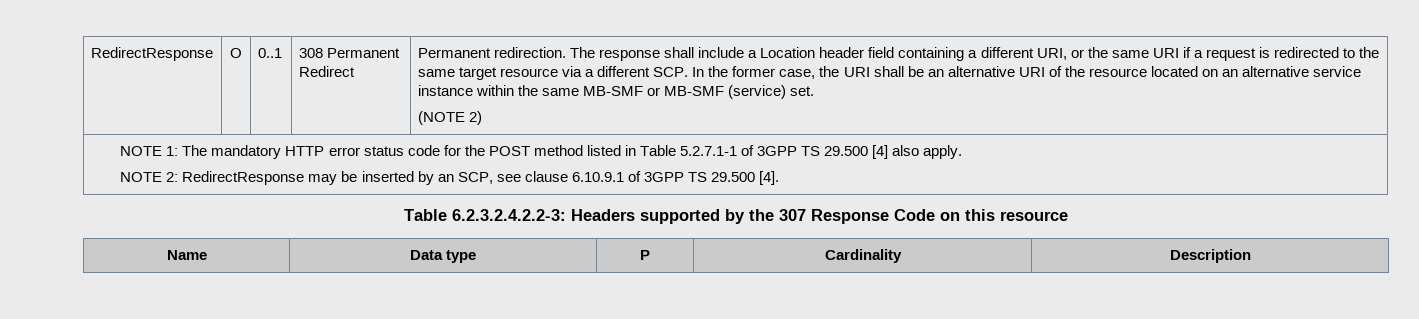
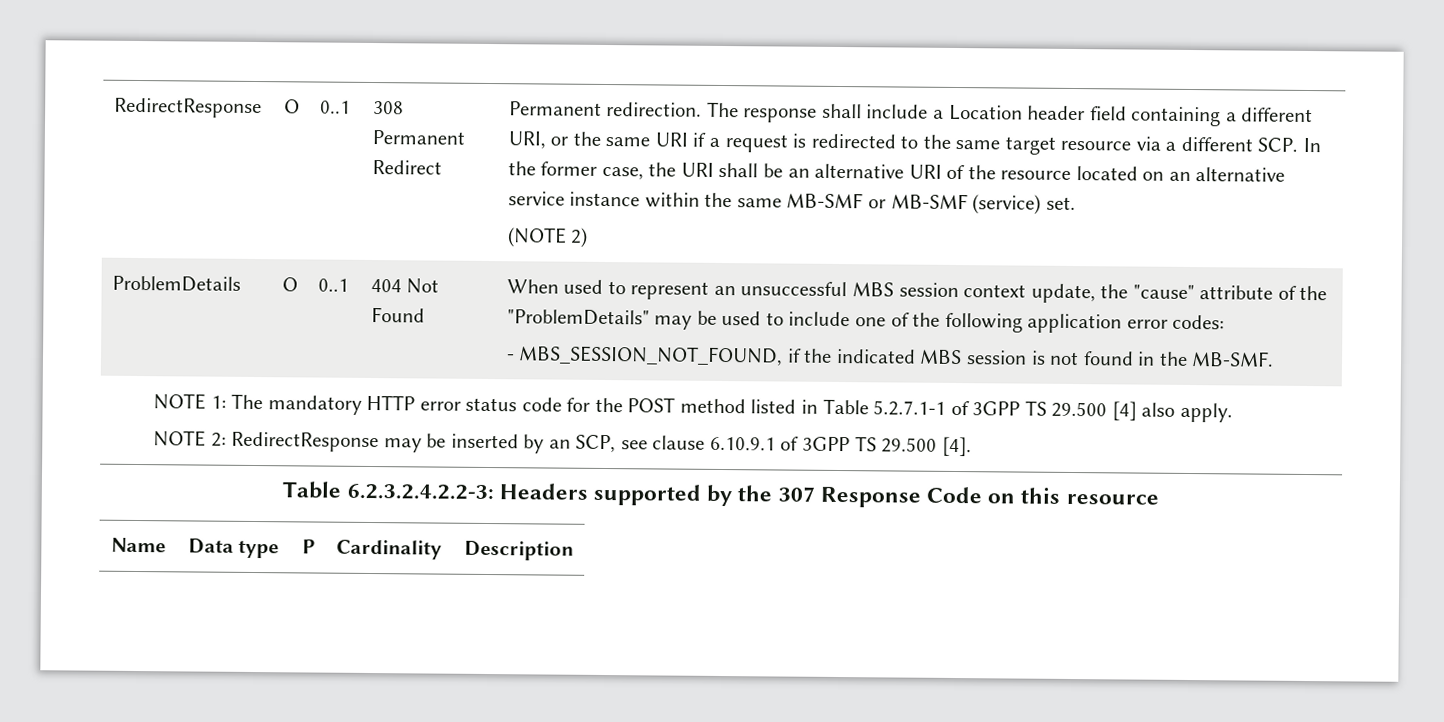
(482, 118) none -> [111,275,241,292] [281,277,298,292] [317,278,349,292] [370,278,440,294] [370,306,425,323] [506,279,1328,304] [506,309,1226,334] [505,345,1275,367] // ProblemDetails | O | 0..1 | 404 Not Found | When used to represent an unsuccessful MBS session context update, the "cause" attribute of the "ProblemDetails" may be used to include one of the following application error codes: // - MBS_SESSION_NOT_FOUND, if the indicated MBS session is not found in the MB-SMF.

